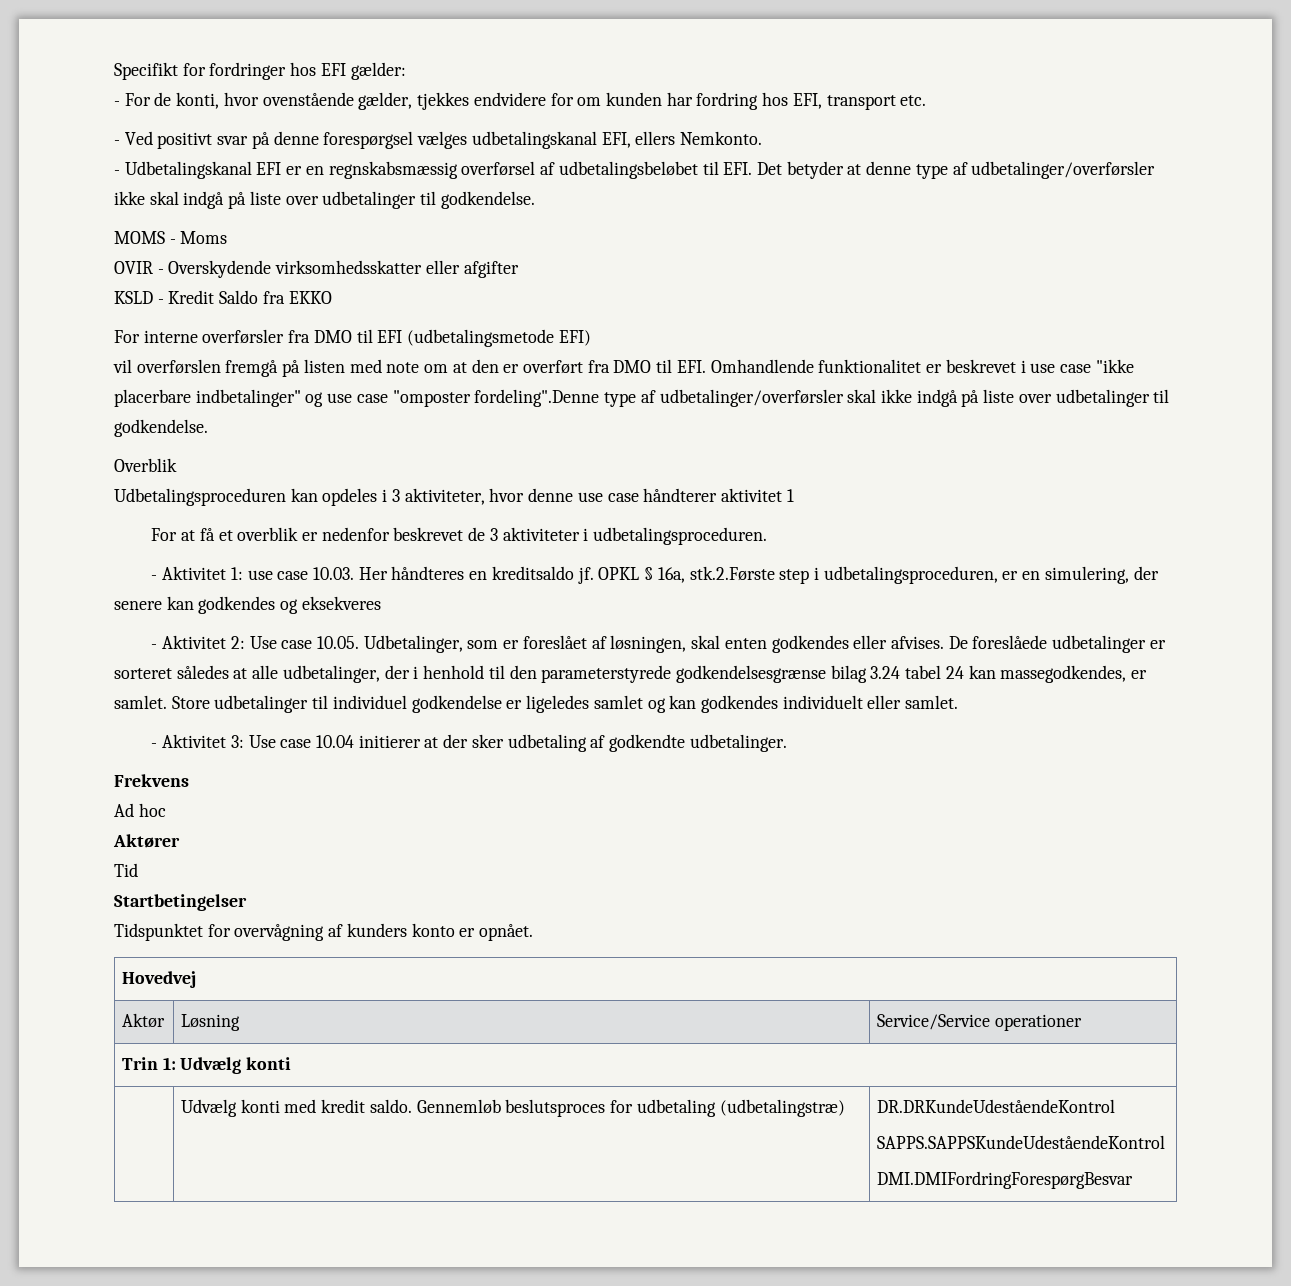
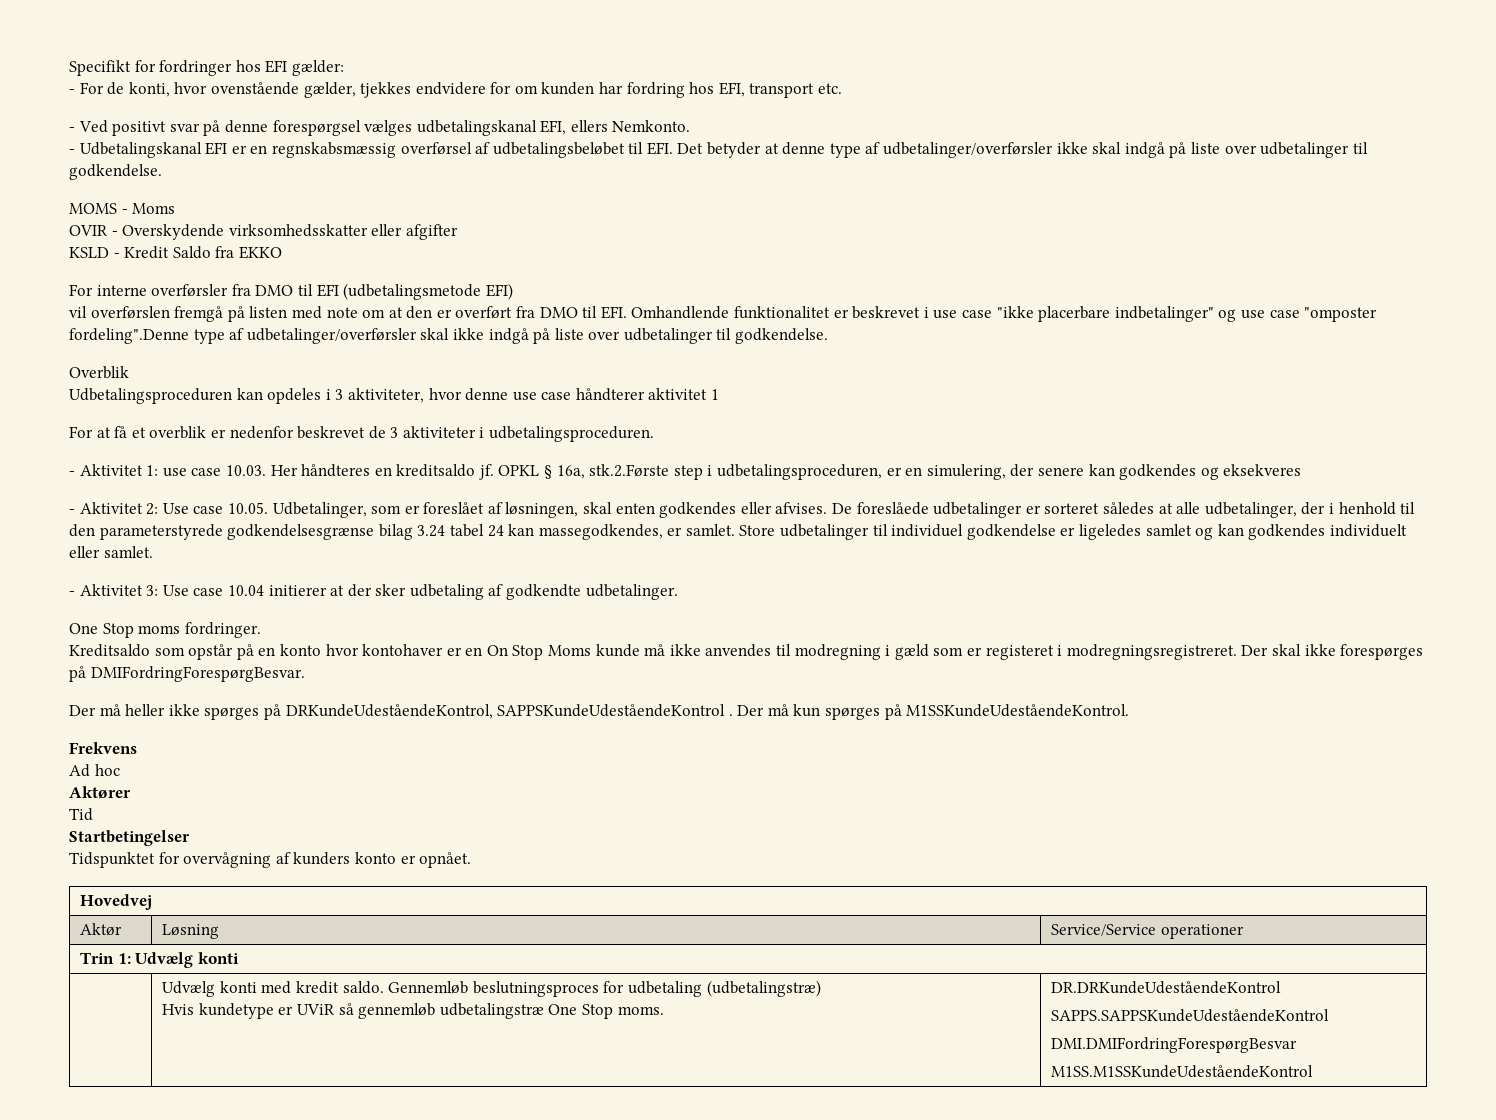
(787, 743) none -> [69,622,261,638] [69,644,1424,660] [69,666,305,682] [69,704,1130,720] // One Stop moms fordringer. // Kreditsaldo som opstår på en konto hvor kontohaver er en On Stop Moms kunde må ikke anvendes til modregning i gæld som er registeret i modregningsregistreret. Der skal ikke forespørges på DMIFordringForespørgBesvar. // Der må heller ikke spørges på DRKundeUdeståendeKontrol, SAPPSKundeUdeståendeKontrol . Der må kun spørges på M1SSKundeUdeståendeKontrol.
[505,1099,606,1117] beslutsproces -> [472,981,599,997] beslutningsproces
(845, 1108) none -> [162,1003,664,1019] // Hvis kundetype er UViR så gennemløb udbetalingstræ One Stop moms.
(1134, 1180) none -> [1051,1065,1314,1078] // M1SS.M1SSKundeUdeståendeKontrol

